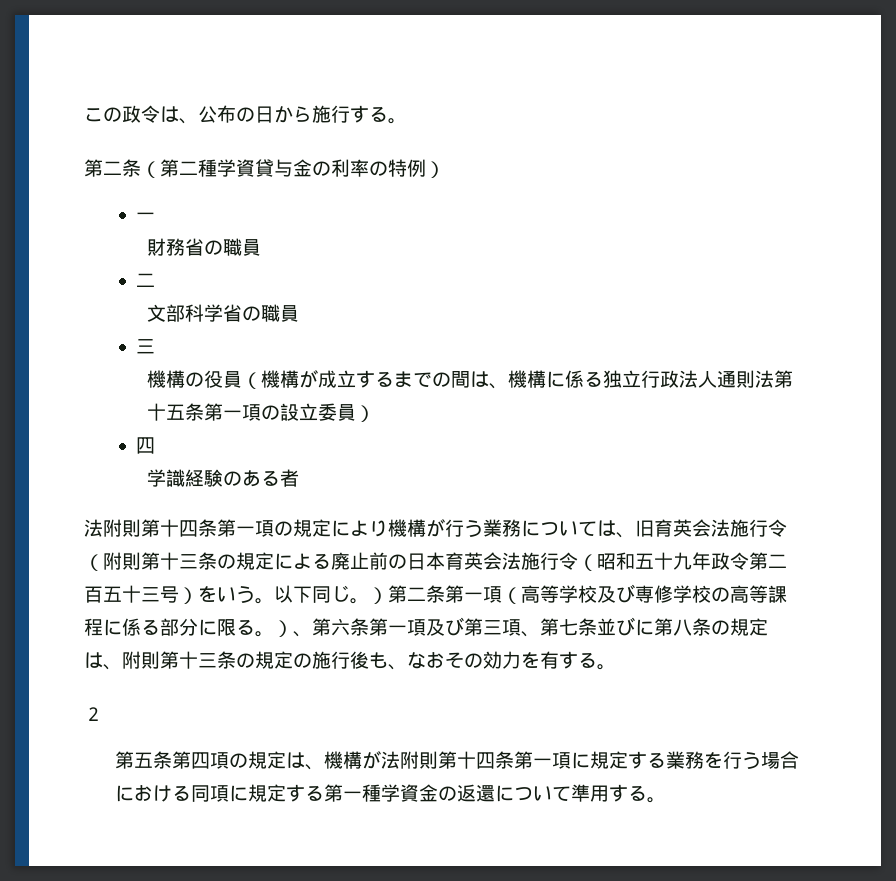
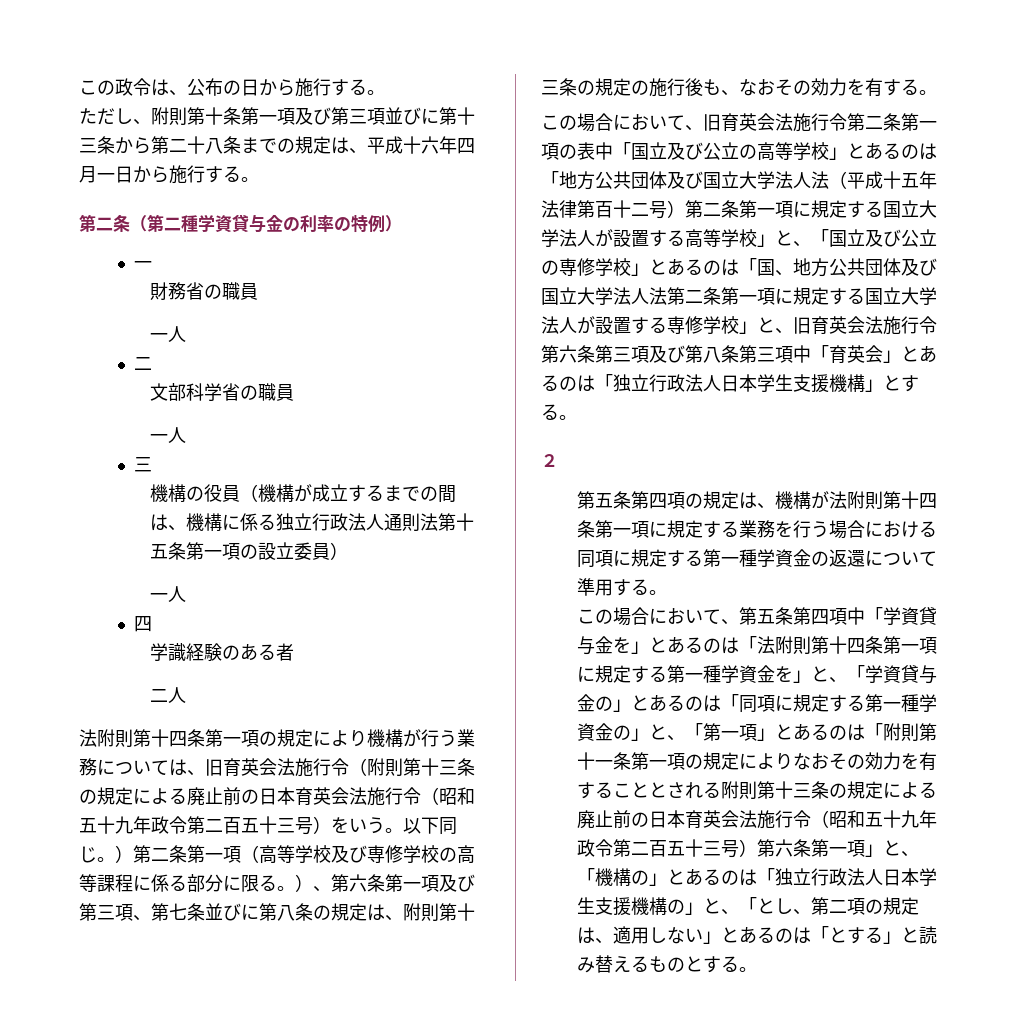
(407, 121) none -> [79,107,475,126] [79,136,475,154] [79,165,259,184] // ただし、附則第十条第一項及び第三項並びに第十三条から第二十八条までの規定は、平成十六年四月一日から施行する。
(261, 247) none -> [150,326,187,342] // 一人
(299, 313) none -> [150,427,187,443] // 一人
(375, 413) none -> [150,586,187,602] // 一人
(299, 478) none -> [150,687,187,703] // 二人
(616, 667) none -> [541,113,937,132] [541,142,937,161] [541,171,937,190] [541,200,937,219] [541,229,937,248] [541,258,937,277] [541,287,937,305] [541,316,937,335] [541,345,937,363] [541,374,919,393] [541,404,577,420] // この場合において、旧育英会法施行令第二条第一項の表中「国立及び公立の高等学校」とあるのは「地方公共団体及び国立大学法人法（平成十五年法律第百十二号）第二条第一項に規定する国立大学法人が設置する高等学校」と、「国立及び公立の専修学校」とあるのは「国、地方公共団体及び国立大学法人法第二条第一項に規定する国立大学法人が設置する専修学校」と、旧育英会法施行令第六条第三項及び第八条第三項中「育英会」とあるのは「独立行政法人日本学生支援機構」とする。
(667, 800) none -> [576,607,937,626] [576,636,937,655] [576,665,937,684] [576,694,937,713] [576,723,937,742] [576,752,937,771] [576,781,937,800] [576,810,937,829] [576,839,919,858] [576,868,937,886] [576,897,919,916] [576,926,937,944] [576,955,757,973] // この場合において、第五条第四項中「学資貸与金を」とあるのは「法附則第十四条第一項に規定する第一種学資金を」と、「学資貸与金の」とあるのは「同項に規定する第一種学資金の」と、「第一項」とあるのは「附則第十一条第一項の規定によりなおその効力を有することとされる附則第十三条の規定による廃止前の日本育英会法施行令（昭和五十九年政令第二百五十三号）第六条第一項」と、「機構の」とあるのは「独立行政法人日本学生支援機構の」と、「とし、第二項の規定は、適用しない」とあるのは「とする」と読み替えるものとする。

